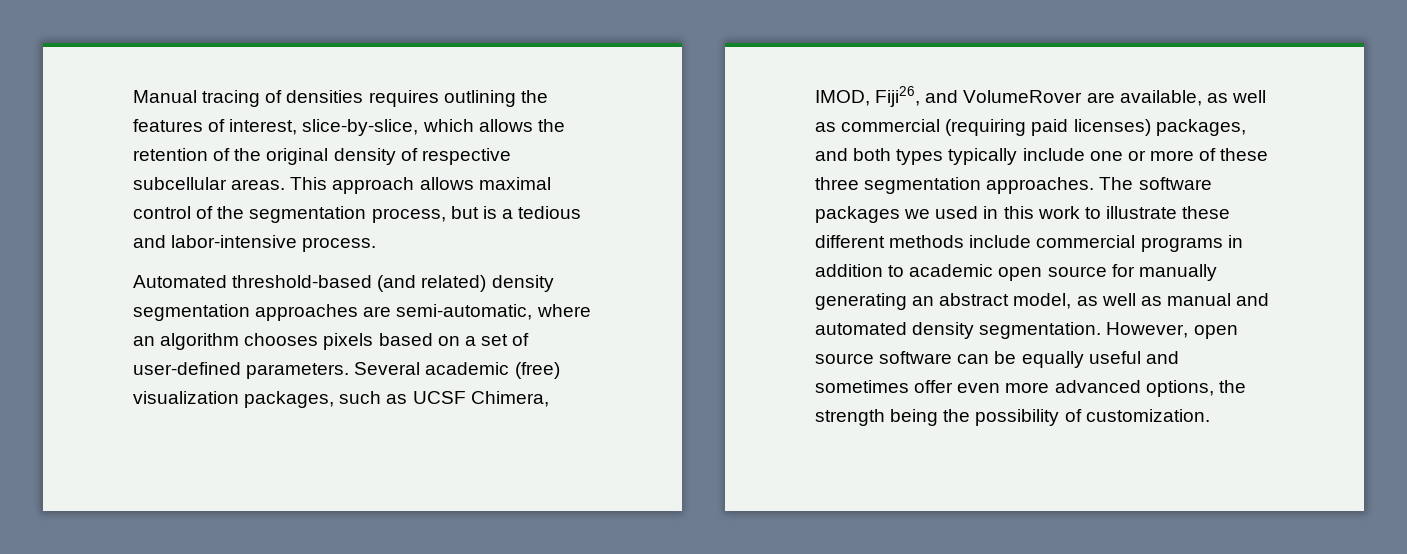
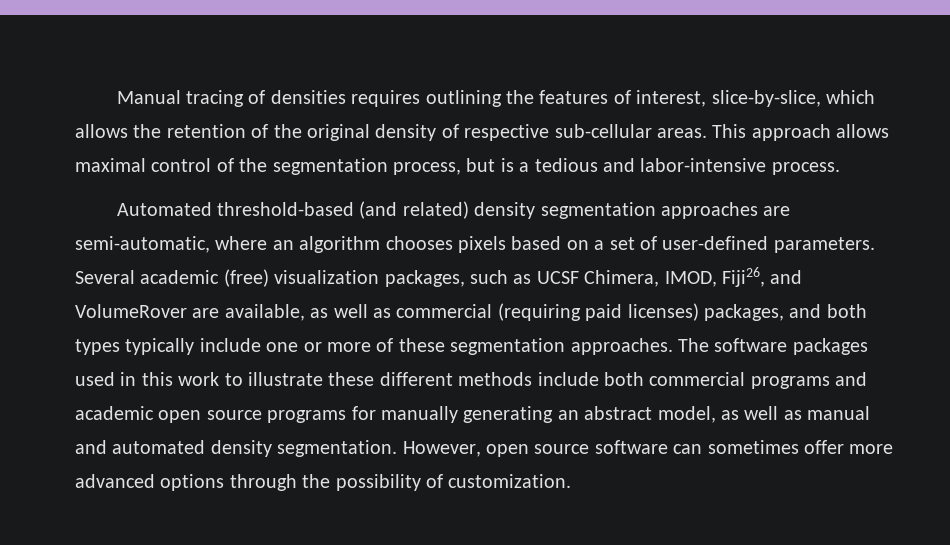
[133,177,227,190] subcellular -> [554,124,652,138] sub-cellular
[815,177,859,190] three -> (445, 345) none
[904,209,931,219] we -> (868, 346) none
(1032, 241) none -> [603,372,644,386] both
[1227,235,1243,248] [815,264,905,277] in addition to -> [835,372,868,386] and
(1107, 271) none -> [267,410,347,423] programs
[994,351,1179,368] be equally useful and -> (703, 449) none
[957,383,1001,393] even -> (844, 447) none
[1145,380,1246,397] [815,409,939,426] options, the strength being -> [160,474,297,491] options through

